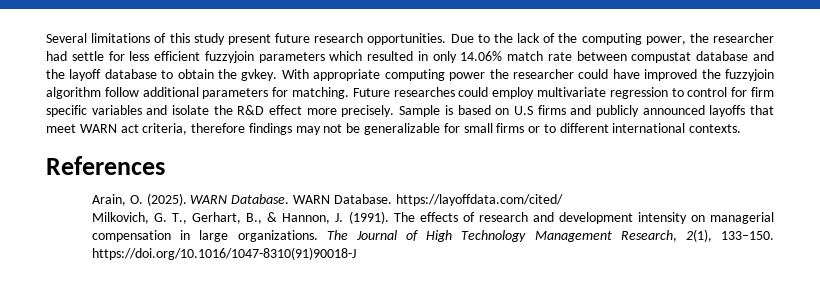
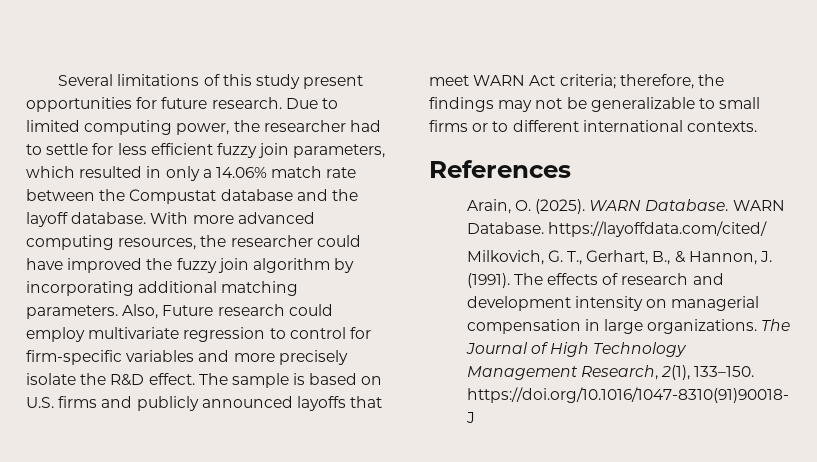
[275,33,578,45] future research opportunities. Due to the lack of the -> [26,97,338,112] [26,120,80,132] opportunities for future research. Due to limited
(67, 56) none -> [26,144,42,155] to
[204,51,325,63] fuzzyjoin parameters -> [216,143,386,158] fuzzy join parameters,
(457, 57) none -> [202,169,212,178] a
[631,52,692,63] compustat -> [99,189,217,204] the Compustat
[104,69,486,81] database to obtain the gvkey. With appropriate computing power -> [71,212,315,224] [26,235,197,250] database. With more advanced computing resources,
[724,69,774,81] [46,87,455,99] fuzzyjoin algorithm follow additional parameters for matching. Future researches -> [176,258,355,273] [26,281,299,296] [26,304,285,319] fuzzy join algorithm by incorporating additional matching parameters. Also, Future research
[750,87,774,97] [46,105,441,117] firm specific variables and isolate the R&D effect more precisely. Sample -> [26,350,348,365] [26,373,289,388] firm-specific variables and more precisely isolate the R&D effect. The sample
[513,106,533,115] U.S -> [26,397,54,408] U.S.
[120,123,246,135] act criteria, therefore -> [529,74,724,89] Act criteria; therefore, the
[443,123,460,133] for -> [698,98,715,109] to

